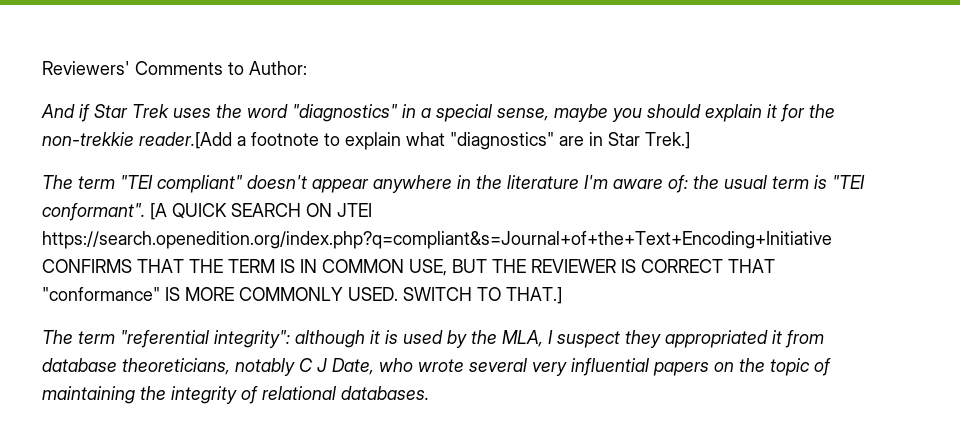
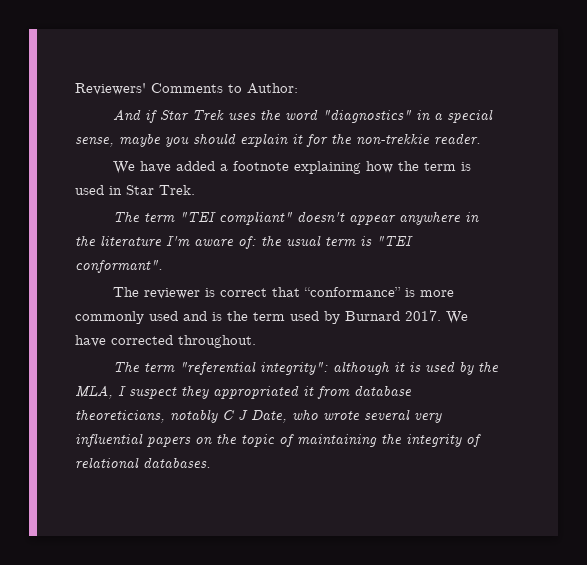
[139,132,584,150] reader.[Add a footnote to explain what "diagnostics" are -> [434,133,481,144] [113,161,472,174] [75,185,104,195] reader. // We have added a footnote explaining how the term is used
[645,132,690,149] Trek.] -> [159,185,195,195] Trek.
[150,203,372,220] [42,231,832,249] [42,259,775,276] [42,287,562,304] [A QUICK SEARCH ON JTEI https://search.openedition.org/index.php?q=compliant&s=Journal+of+the+Text+Encoding+Initiative CONFIRMS THAT THE TERM IS IN COMMON USE, BUT THE REVIEWER IS CORRECT THAT "conformance" IS MORE COMMONLY USED. SWITCH TO THAT.] -> [113,287,455,299] [75,310,468,324] [75,335,256,348] // The reviewer is correct that “conformance” is more commonly used and is the term used by Burnard 2017. We have corrected throughout.

